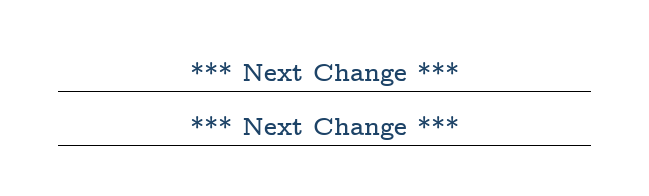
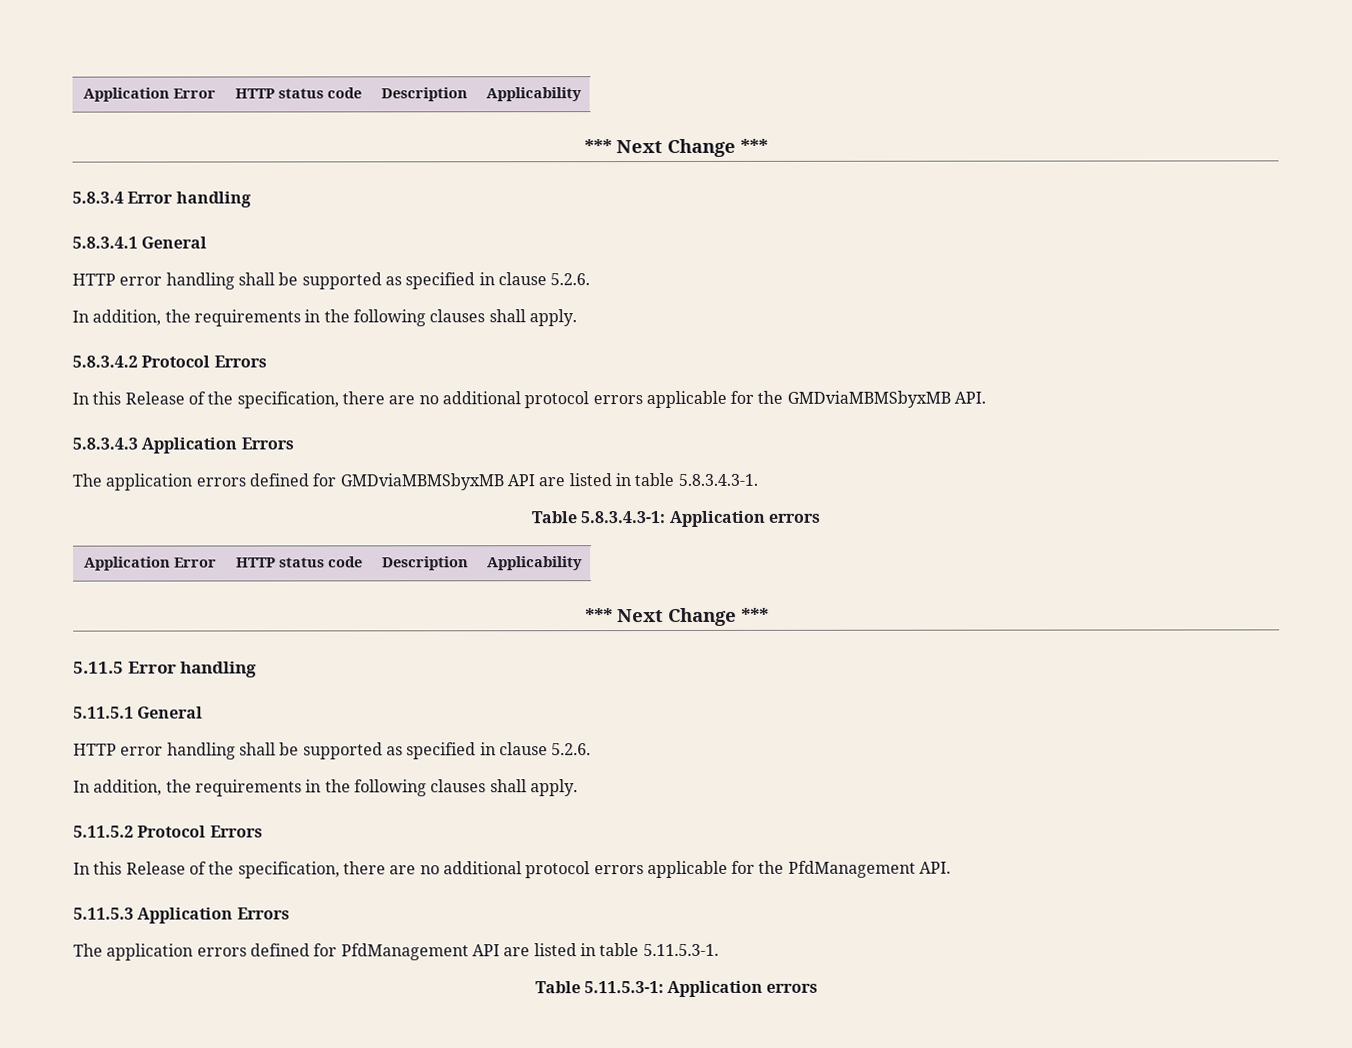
[190,62,459,86] [190,116,459,140] *** Next Change *** // *** Next Change *** -> [82,87,216,102] [235,87,362,99] [381,87,468,102] [486,87,582,102] [583,138,768,158] [72,191,251,208] [72,236,208,249] [72,272,591,290] [72,309,577,327] [72,355,267,368] [72,390,987,409] [72,437,294,454] [72,473,758,491] [531,510,820,528] [83,556,217,571] [236,556,363,568] [382,556,469,571] [487,556,583,571] [584,607,769,627] [73,661,258,678] [73,706,204,719] [73,742,592,760] [73,779,578,797] [73,825,263,838] [73,860,952,879] [73,907,290,924] [73,943,719,961] [534,980,819,998] Application Error | HTTP status code | Description | Applicability // *** Next Change *** // 5.8.3.4 Error handling // 5.8.3.4.1 General // HTTP error handling shall be supported as specified in clause 5.2.6. // In addition, the requirements in the following clauses shall apply. // 5.8.3.4.2 Protocol Errors // In this Release of the specification, there are no additional protocol errors applicable for the GMDviaMBMSbyxMB API. // 5.8.3.4.3 Application Errors // The application errors defined for GMDviaMBMSbyxMB API are listed in table 5.8.3.4.3-1. // Table 5.8.3.4.3-1: Application errors // Application Error | HTTP status code | Description | Applicability // *** Next Change *** // 5.11.5 Error handling // 5.11.5.1 General // HTTP error handling shall be supported as specified in clause 5.2.6. // In addition, the requirements in the following clauses shall apply. // 5.11.5.2 Protocol Errors // In this Release of the specification, there are no additional protocol errors applicable for the PfdManagement API. // 5.11.5.3 Application Errors // The application errors defined for PfdManagement API are listed in table 5.11.5.3-1. // Table 5.11.5.3-1: Application errors

